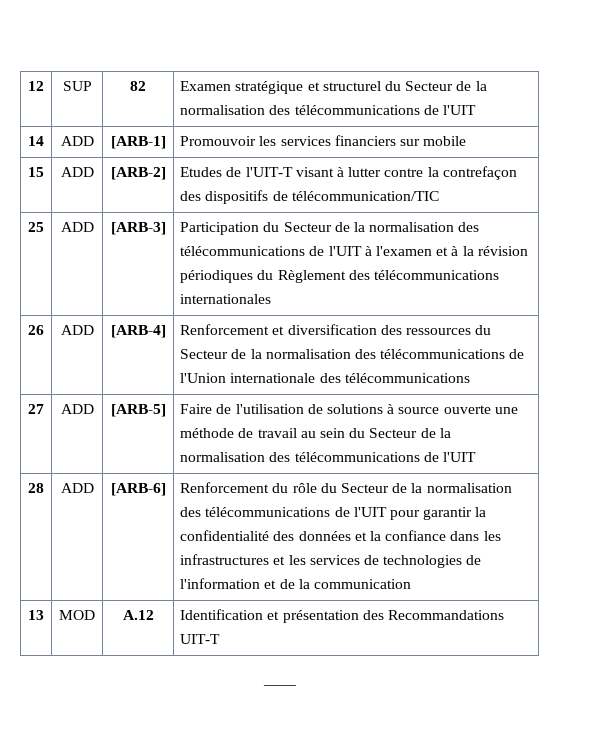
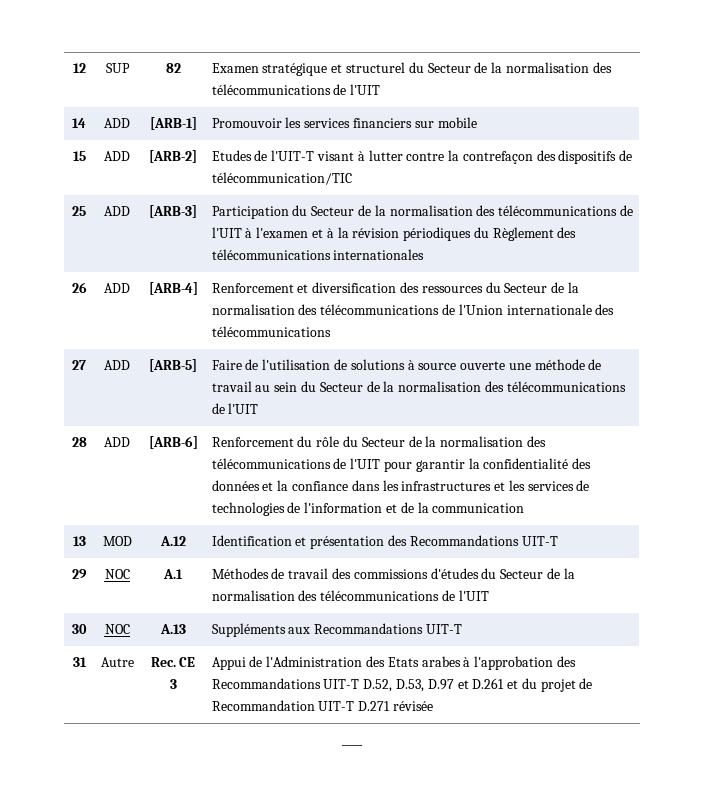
(221, 639) none -> [72,569,87,579] [104,569,130,579] [163,569,183,579] [211,568,575,579] [211,590,489,601] [72,624,87,634] [104,624,130,634] [159,624,186,634] [211,623,462,637] [72,657,87,667] [100,657,134,667] [150,657,196,667] [169,679,177,689] [211,656,576,670] [211,678,593,692] [211,700,433,711] // 29 | NOC | A.1 | Méthodes de travail des commissions d'études du Secteur de la normalisation des télécommunications de l'UIT // 30 | NOC | A.13 | Suppléments aux Recommandations UIT-T // 31 | Autre | Rec. CE 3 | Appui de l'Administration des Etats arabes à l'approbation des Recommandations UIT-T D.52, D.53, D.97 et D.261 et du projet de Recommandation UIT-T D.271 révisée

